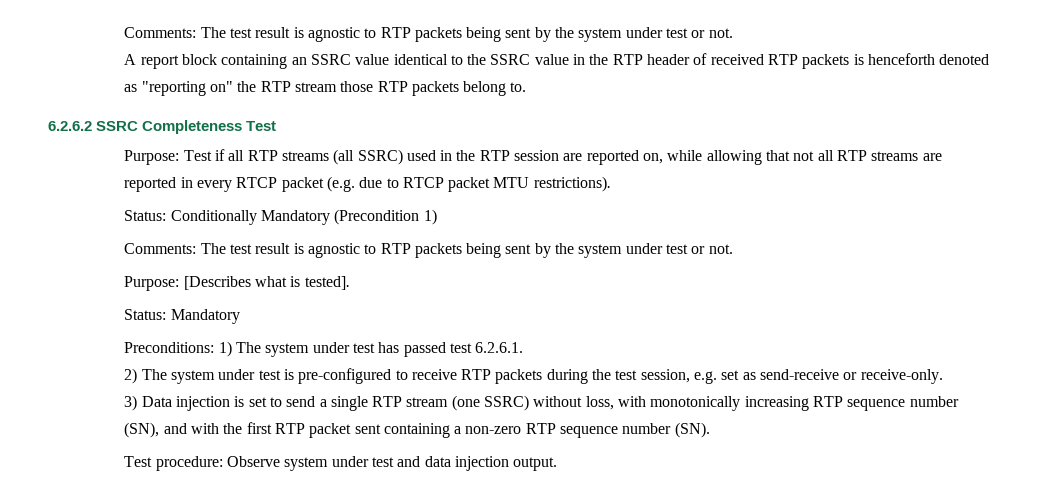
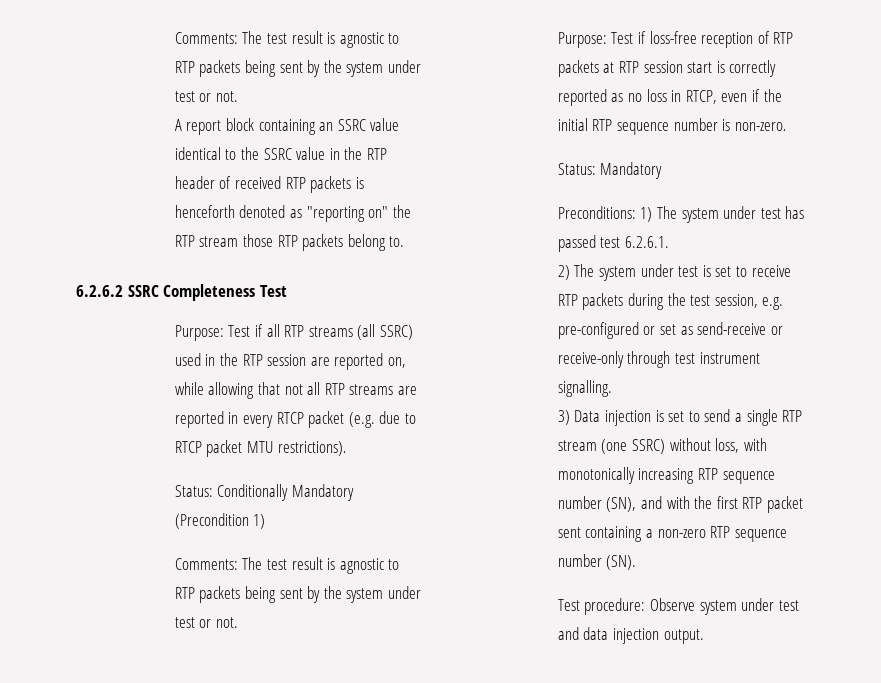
[183,276,350,290] [Describes what is tested]. -> [611,31,794,48] [557,60,777,77] [557,89,782,106] [557,118,786,135] Test if loss-free reception of RTP packets at RTP session start is correctly reported as no loss in RTCP, even if the initial RTP sequence number is non-zero.
[298,368,392,384] pre-configured -> [715,266,732,277] set
(718, 377) none -> [557,322,656,339] pre-configured or
[860,369,943,384] receive-only. -> [557,351,760,368] [557,380,612,397] receive-only through test instrument signalling.

